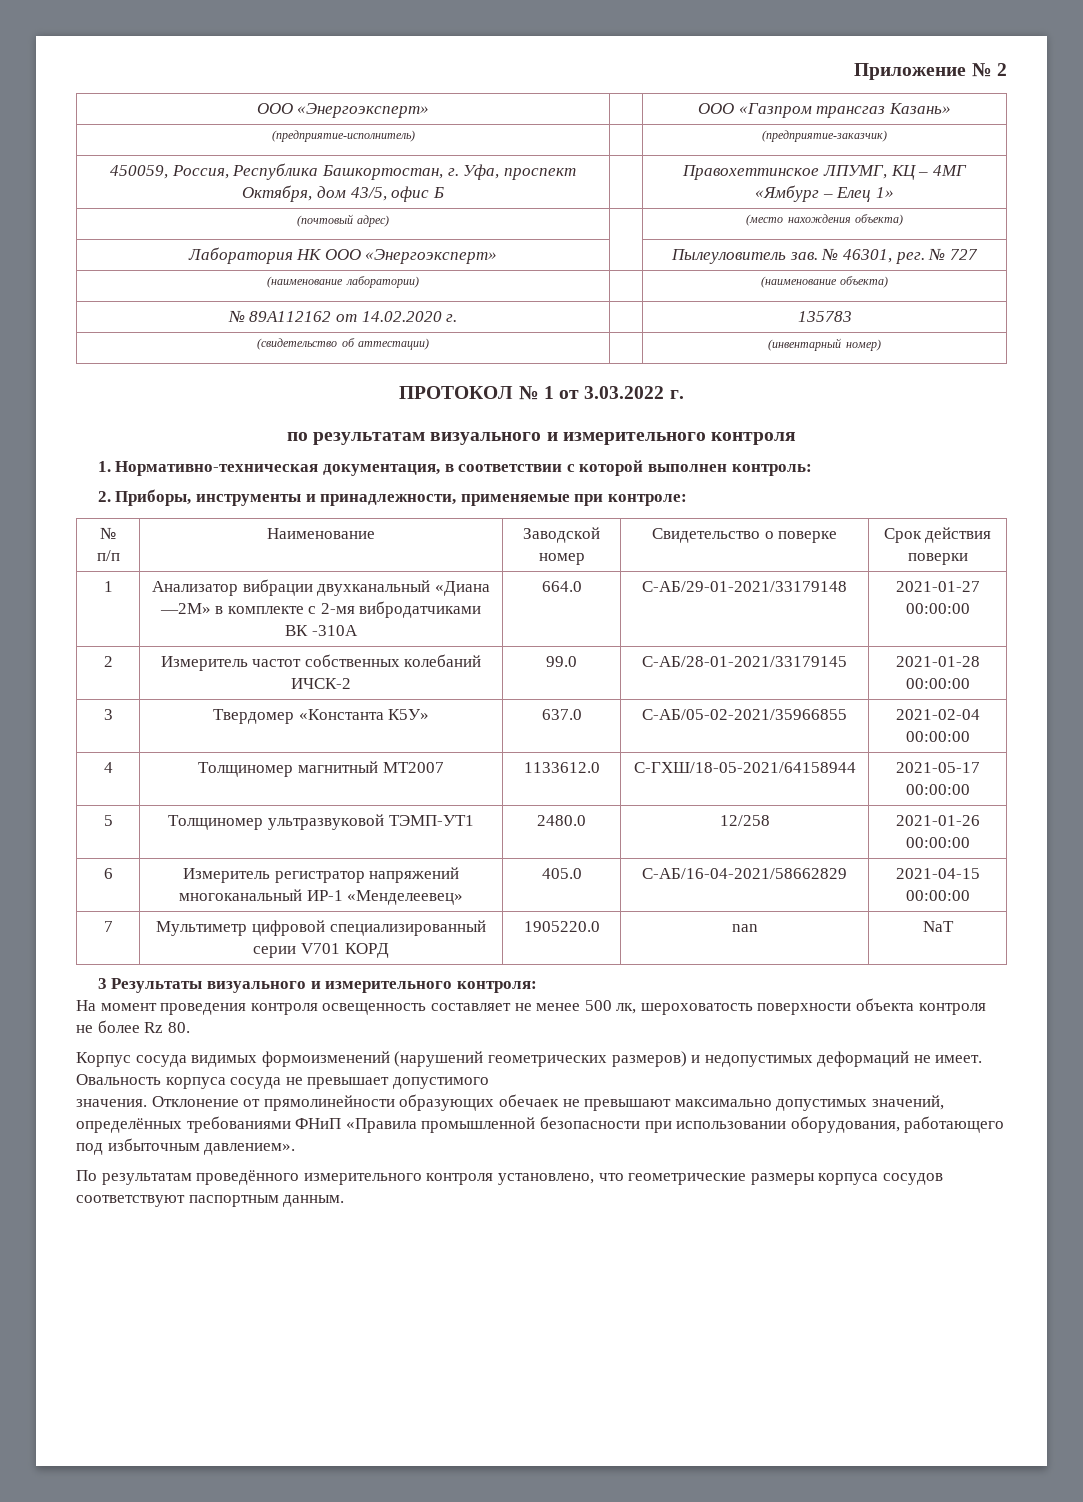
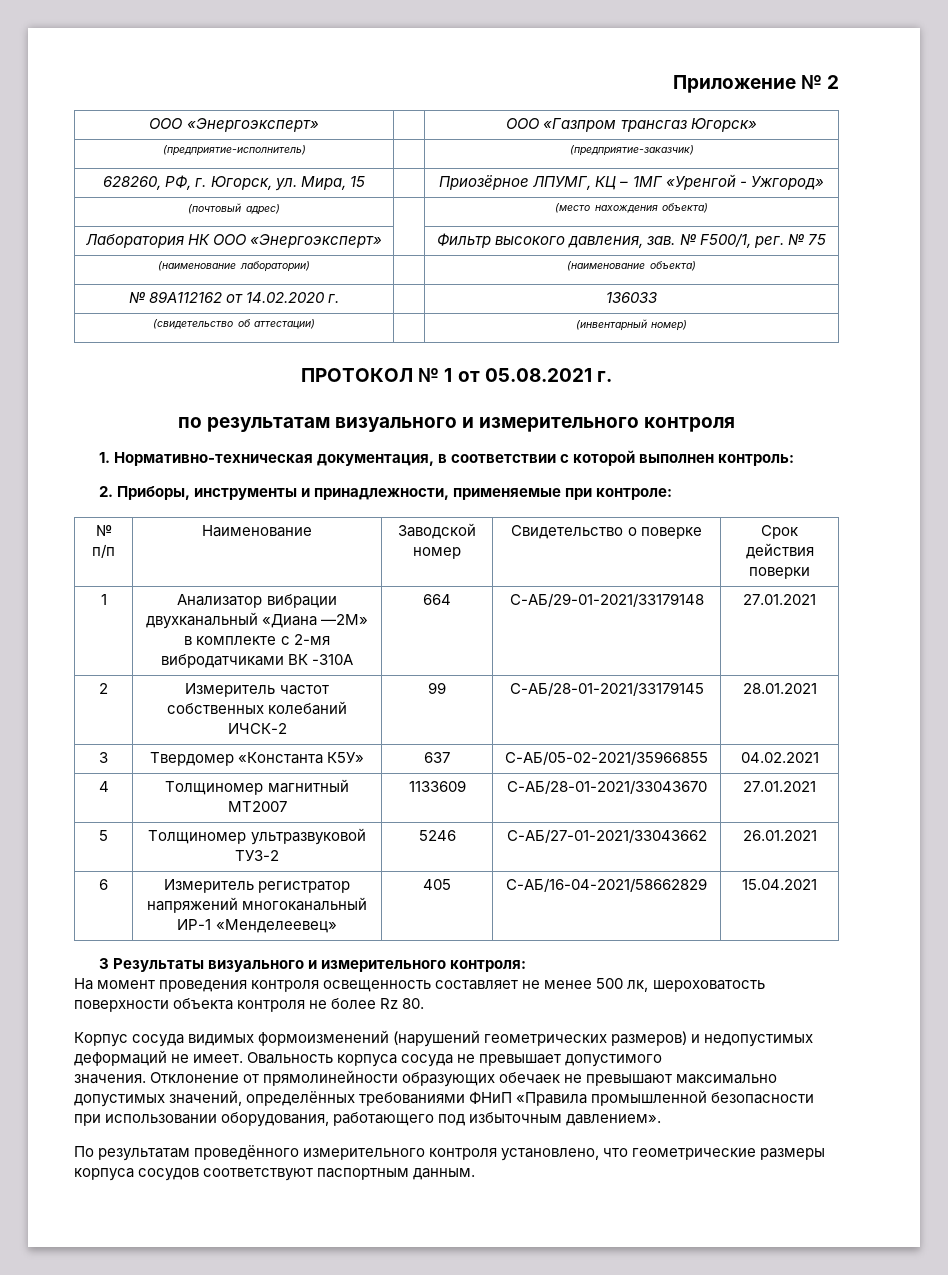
[888,103,951,114] Казань» -> [690,118,757,132] Югорск»
[110,163,576,180] [242,185,444,202] [682,165,967,180] [755,185,894,202] 450059, Россия, Республика Башкортостан, г. Уфа, проспект Октября, дом 43/5, офис Б | | Правохеттинское ЛПУМГ, КЦ – 4МГ «Ямбург – Елец 1» -> [103,175,365,191] [439,174,824,190] 628260, РФ, г. Югорск, ул. Мира, 15 | | Приозёрное ЛПУМГ, КЦ – 1МГ «Уренгой - Ужгород»
[671,249,787,264] Пылеуловитель -> [437,233,644,248] Фильтр высокого давления,
[843,249,892,263] 46301, -> [699,233,751,248] F500/1,
[949,249,978,260] 727 -> [807,234,826,245] 75
[797,311,852,322] 135783 -> [606,292,657,303] 136033
[584,386,665,399] 3.03.2022 -> [484,368,592,382] 05.08.2021
[541,581,582,592] 664.0 -> [423,594,452,605] 664
[895,581,980,592] [905,603,970,614] 2021-01-27 00:00:00 -> [743,594,816,605] 27.01.2021
[546,656,577,667] 99.0 -> [428,682,447,694] 99
[895,656,980,667] [905,678,970,689] 2021-01-28 00:00:00 -> [742,683,817,694] 28.01.2021
[541,709,582,720] 637.0 -> [424,752,451,763] 637
[895,709,980,720] [905,731,970,742] 2021-02-04 00:00:00 -> [740,752,819,763] 04.02.2021
[523,762,600,773] [633,762,856,773] [895,762,980,773] [905,784,970,795] 1133612.0 | С-ГХШ/18-05-2021/64158944 | 2021-05-17 00:00:00 -> [408,780,466,792] [506,780,707,794] [743,781,816,792] 1133609 | С-АБ/28-01-2021/33043670 | 27.01.2021
[388,815,474,826] [537,815,586,826] [719,815,770,826] [895,815,980,826] [905,837,970,848] ТЭМП-УТ1 | 2480.0 | 12/258 | 2021-01-26 00:00:00 -> [235,850,279,861] [418,830,456,841] [506,829,707,843] [742,830,817,841] ТУЗ-2 | 5246 | С-АБ/27-01-2021/33043662 | 26.01.2021
[541,868,582,879] 405.0 -> [423,879,452,890] 405
[895,868,980,879] [905,890,970,901] [103,921,113,932] [156,920,486,936] [253,943,389,958] [523,921,600,932] [731,924,758,932] [922,921,954,932] 2021-04-15 00:00:00 // 7 | Мультиметр цифровой специализированный серии V701 КОРД | 1905220.0 | nan | NaT -> [742,879,817,890] 15.04.2021

